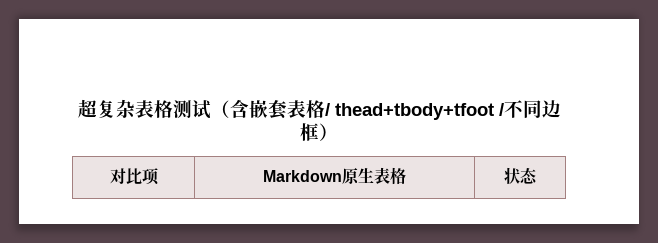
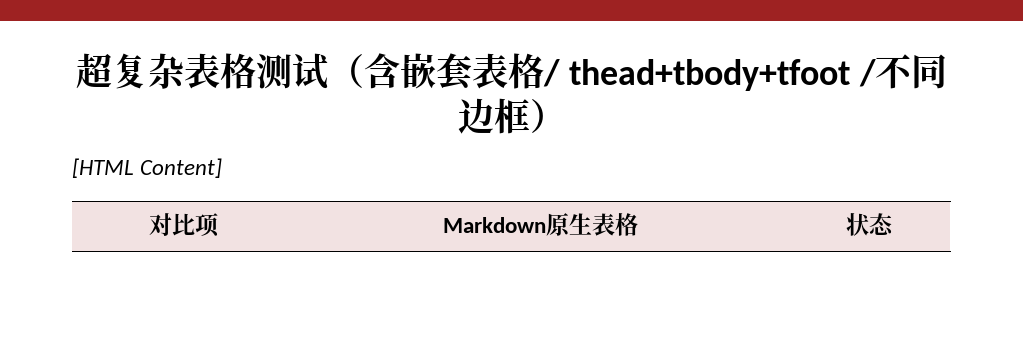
(338, 132) none -> [72,158,223,178] // [HTML Content]

